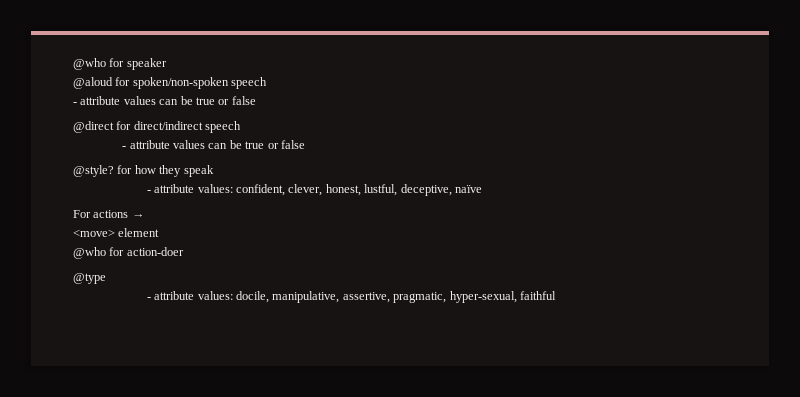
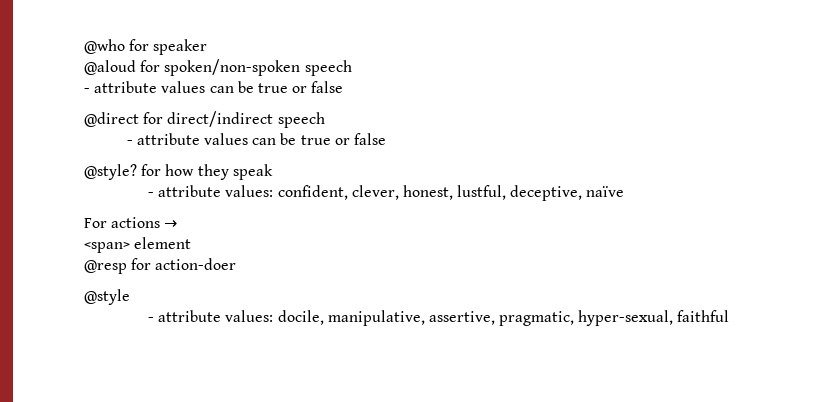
[73,229,115,237] <move> -> [84,242,130,253] <span>
[73,247,106,259] @who -> [84,260,127,274] @resp
[73,273,106,284] @type -> [84,289,130,305] @style

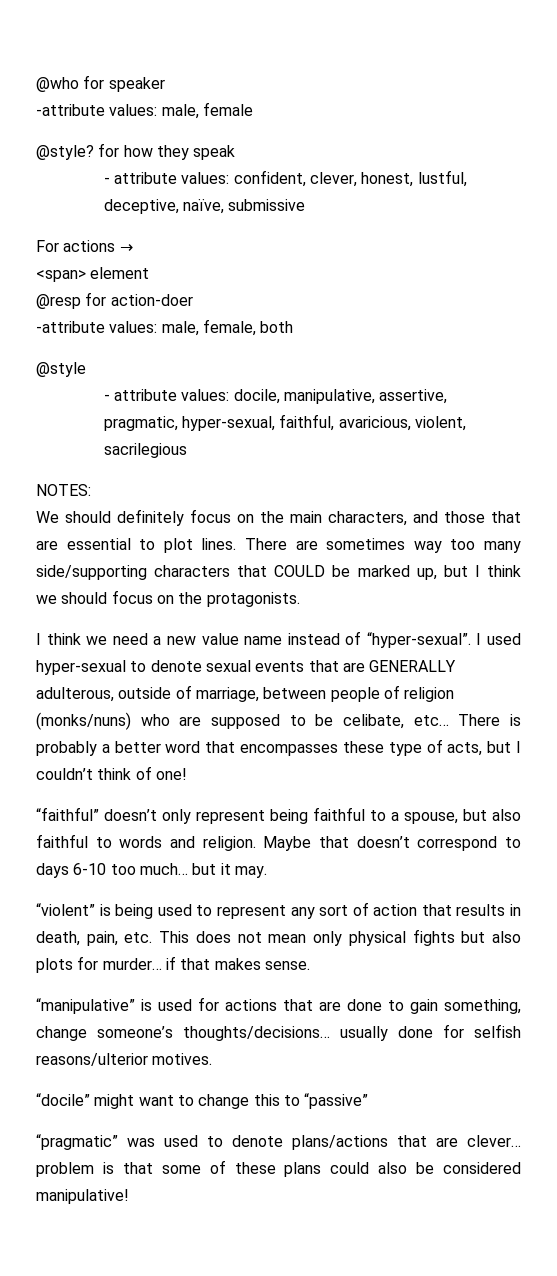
[84,59,352,76] [84,81,344,93] [84,111,325,128] [126,133,386,145] @aloud for spoken/non-spoken speech // - attribute values can be true or false // @direct for direct/indirect speech // - attribute values can be true or false -> [36,102,253,119] -attribute values: male, female
[586,186,625,197] naïve -> [183,199,306,214] naïve, submissive
(237, 264) none -> [36,319,294,336] // -attribute values: male, female, both
[677,310,730,322] faithful -> [279,414,467,431] [103,443,187,458] [36,484,91,496] [36,509,521,526] [36,538,521,553] [36,565,521,580] [36,590,300,607] [36,631,521,648] [36,660,457,675] [36,685,455,702] [36,712,521,730] [36,739,521,756] [36,766,187,780] [36,807,521,824] [36,834,521,851] [36,863,267,878] [36,902,521,919] [36,929,522,946] [36,956,310,973] [36,997,521,1014] [36,1024,521,1041] [36,1053,213,1066] [36,1093,369,1109] [36,1134,521,1150] [36,1160,521,1177] [36,1189,129,1204] faithful, avaricious, violent, sacrilegious // NOTES: // We should definitely focus on the main characters, and those that are essential to plot lines. There are sometimes way too many side/supporting characters that COULD be marked up, but I think we should focus on the protagonists. // I think we need a new value name instead of “hyper-sexual”. I used hyper-sexual to denote sexual events that are GENERALLY adulterous, outside of marriage, between people of religion (monks/nuns) who are supposed to be celibate, etc… There is probably a better word that encompasses these type of acts, but I couldn’t think of one! // “faithful” doesn’t only represent being faithful to a spouse, but also faithful to words and religion. Maybe that doesn’t correspond to days 6-10 too much… but it may. // “violent” is being used to represent any sort of action that results in death, pain, etc. This does not mean only physical fights but also plots for murder… if that makes sense. // “manipulative” is used for actions that are done to gain something, change someone’s thoughts/decisions… usually done for selfish reasons/ulterior motives. // “docile” might want to change this to “passive” // “pragmatic” was used to denote plans/actions that are clever… problem is that some of these plans could also be considered manipulative!

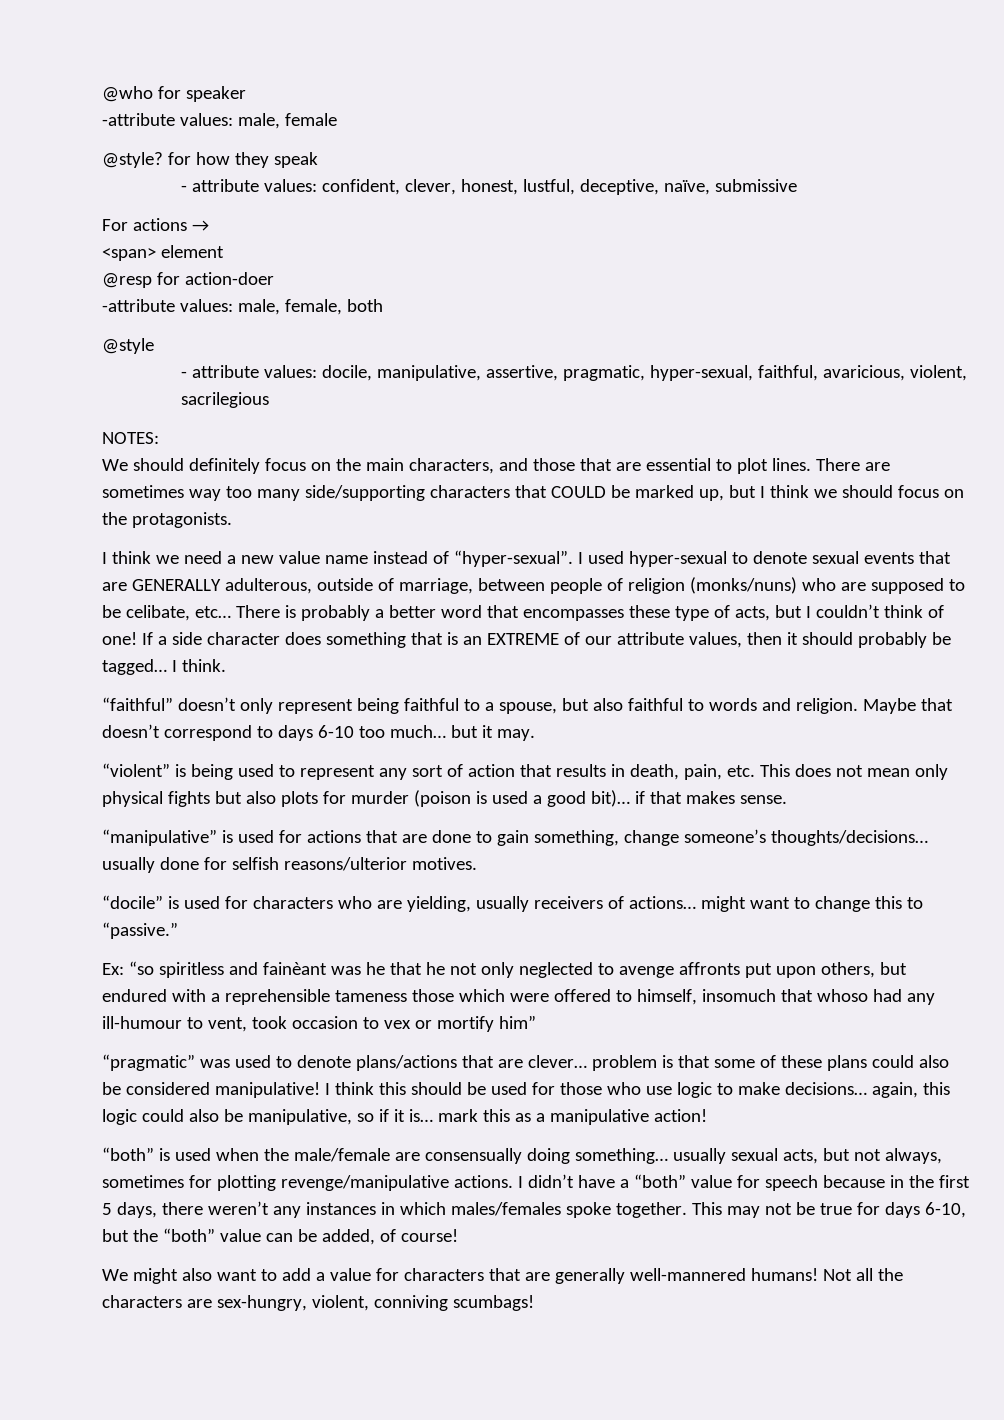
(187, 774) none -> [141,632,951,648] [102,659,226,675] If a side character does something that is an EXTREME of our attribute values, then it should probably be tagged… I think.
[102,958,162,970] murder… -> [350,790,630,807] murder (poison is used a good bit)…
(90, 1099) none -> [167,896,696,912] is used for characters who are yielding, usually receivers of actions…
[304,1093,369,1109] “passive” -> [102,922,178,939] [102,961,907,978] [102,989,935,1005] [102,1015,536,1032] “passive.” // Ex: “so spiritless and fainèant was he that he not only neglected to avenge affronts put upon others, but endured with a reprehensible tameness those which were offered to himself, insomuch that whoso had any ill-humour to vent, took occasion to vex or mortify him”
(129, 1196) none -> [324,1082,950,1098] [102,1109,707,1125] [102,1147,942,1164] [102,1174,970,1191] [102,1201,966,1218] [102,1228,458,1245] [102,1268,903,1284] [102,1295,534,1311] I think this should be used for those who use logic to make decisions… again, this logic could also be manipulative, so if it is… mark this as a manipulative action! // “both” is used when the male/female are consensually doing something… usually sexual acts, but not always, sometimes for plotting revenge/manipulative actions. I didn’t have a “both” value for speech because in the first 5 days, there weren’t any instances in which males/females spoke together. This may not be true for days 6-10, but the “both” value can be added, of course! // We might also want to add a value for characters that are generally well-mannered humans! Not all the characters are sex-hungry, violent, conniving scumbags!

